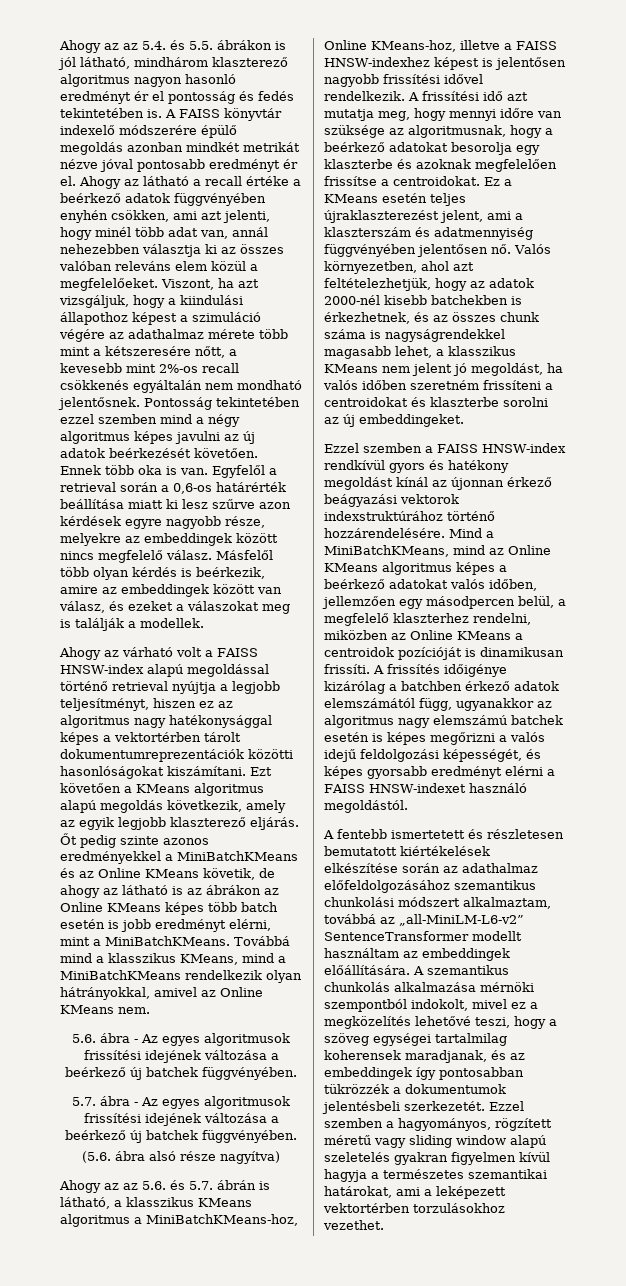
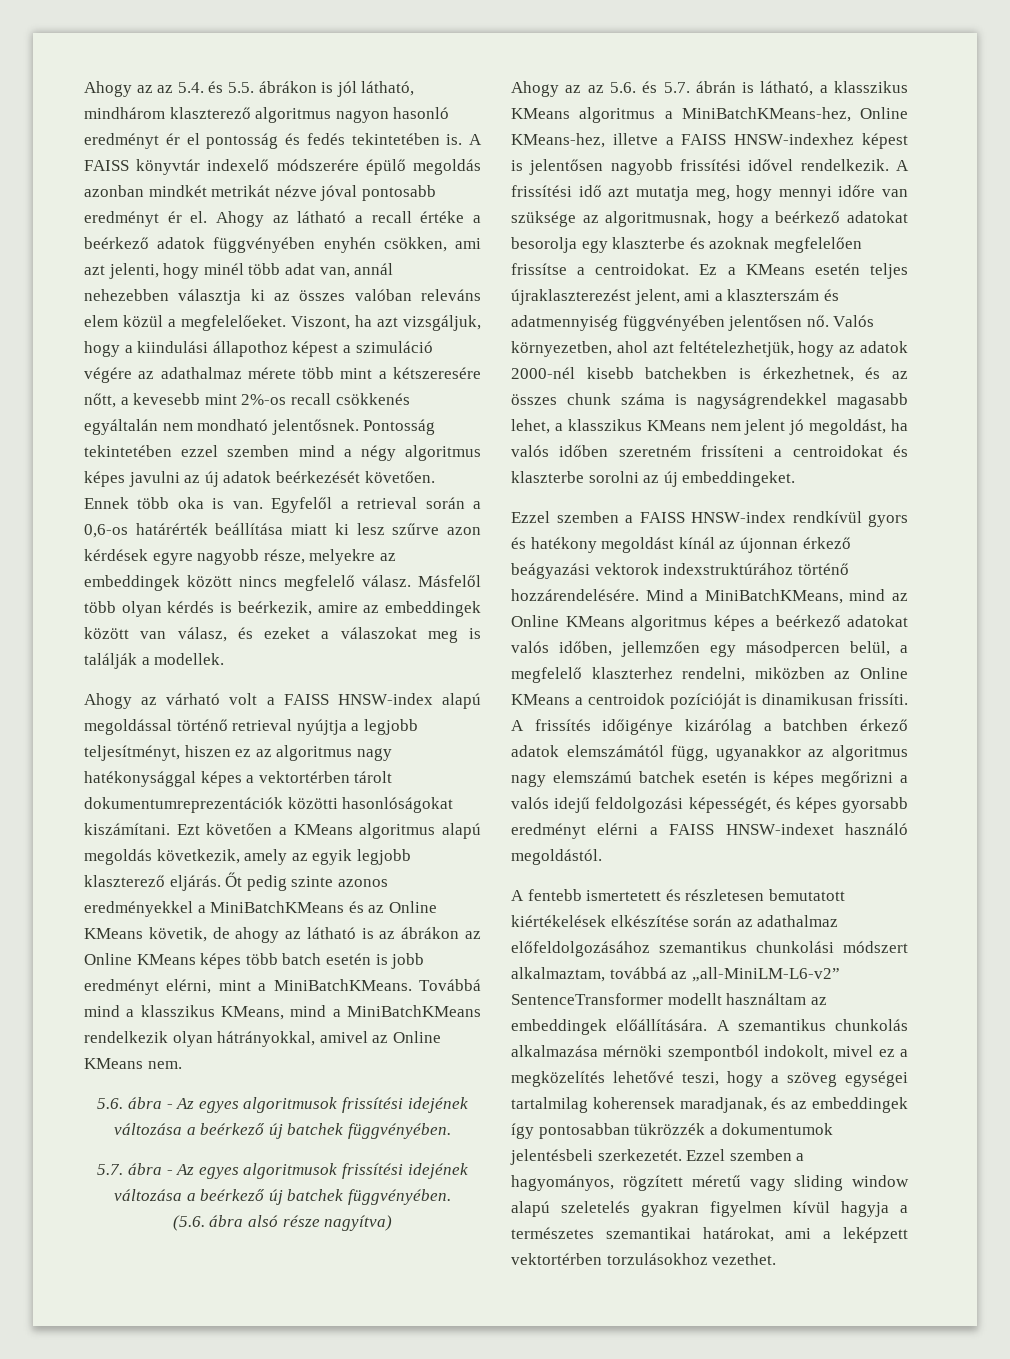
[146,1214,298,1226] [324,40,456,52] MiniBatchKMeans-hoz, Online KMeans-hoz, -> [681,107,908,122] [511,133,605,148] MiniBatchKMeans-hez, Online KMeans-hez,
[436,1186,506,1199] leképezett -> [843,1227,908,1243] leképzett

